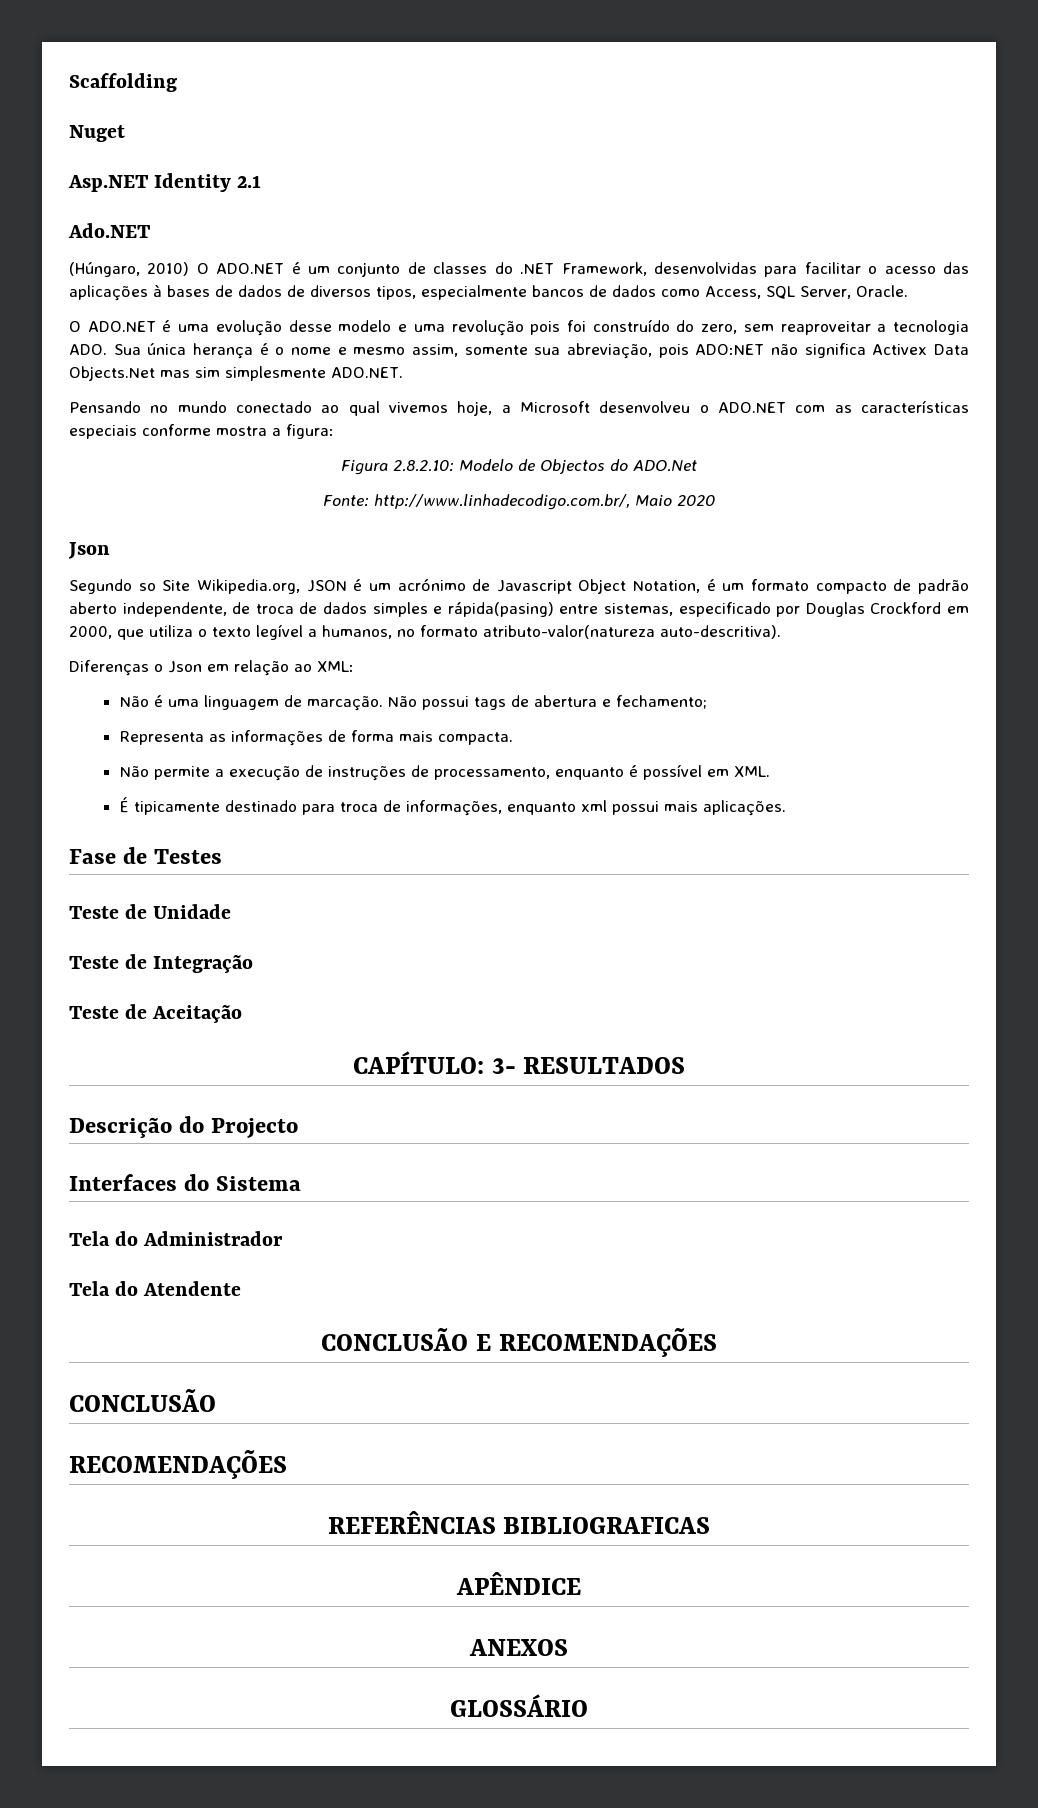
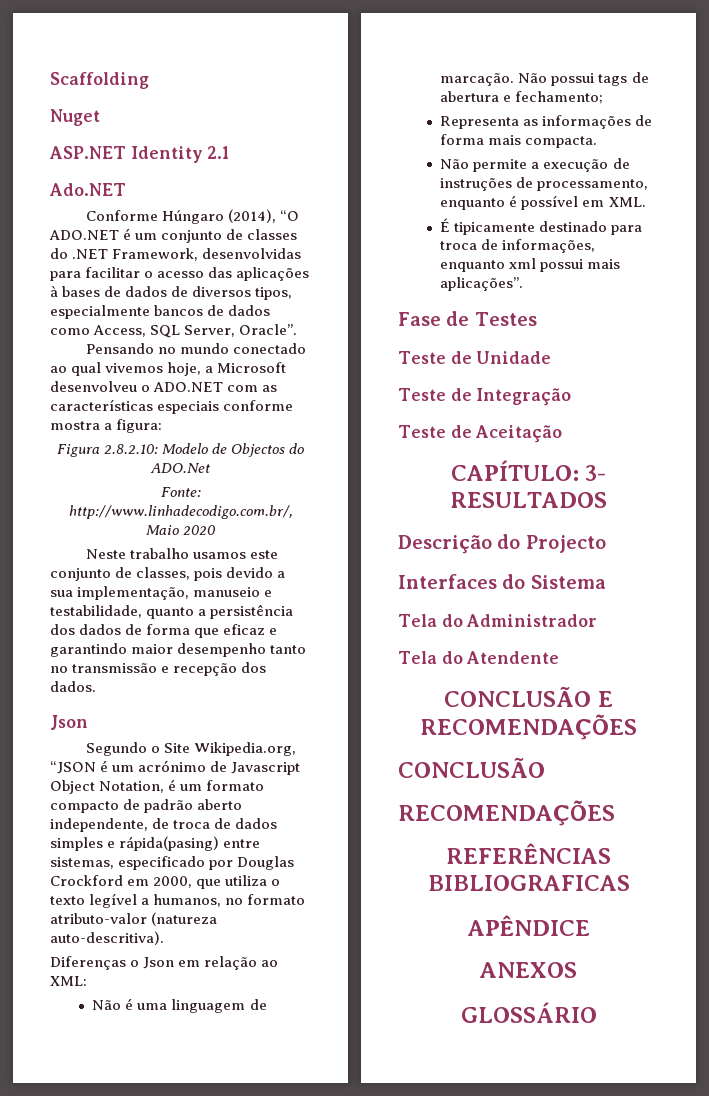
[68,175,149,192] Asp.NET -> [49,146,126,159] ASP.NET
[69,262,209,277] (Húngaro, 2010) O -> [85,209,300,224] Conforme Húngaro (2014), “O
[856,285,908,297] [69,319,969,336] [69,343,969,359] [69,366,403,381] Oracle. // O ADO.NET é uma evolução desse modelo e uma revolução pois foi construído do zero, sem reaproveitar a tecnologia ADO. Sua única herança é o nome e mesmo assim, somente sua abreviação, pois ADO:NET não significa Activex Data Objects.Net mas sim simplesmente ADO.NET. -> [239,324,298,335] Oracle”.
(715, 500) none -> [85,548,279,559] [50,567,286,581] [50,586,273,600] [50,604,294,619] [50,624,278,638] [50,643,307,657] [50,662,267,676] [50,681,96,692] // Neste trabalho usamos este conjunto de classes, pois devido a sua implementação, manuseio e testabilidade, quanto a persistência dos dados de forma que eficaz e garantindo maior desempenho tanto no transmissão e recepção dos dados.
[138,583,156,591] so -> [151,746,161,753] o
[306,580,347,592] JSON -> [50,761,96,774] “JSON
[483,625,655,639] atributo-valor(natureza -> [50,912,218,926] atributo-valor (natureza
[702,800,786,816] aplicações. -> [440,277,524,291] aplicações”.

